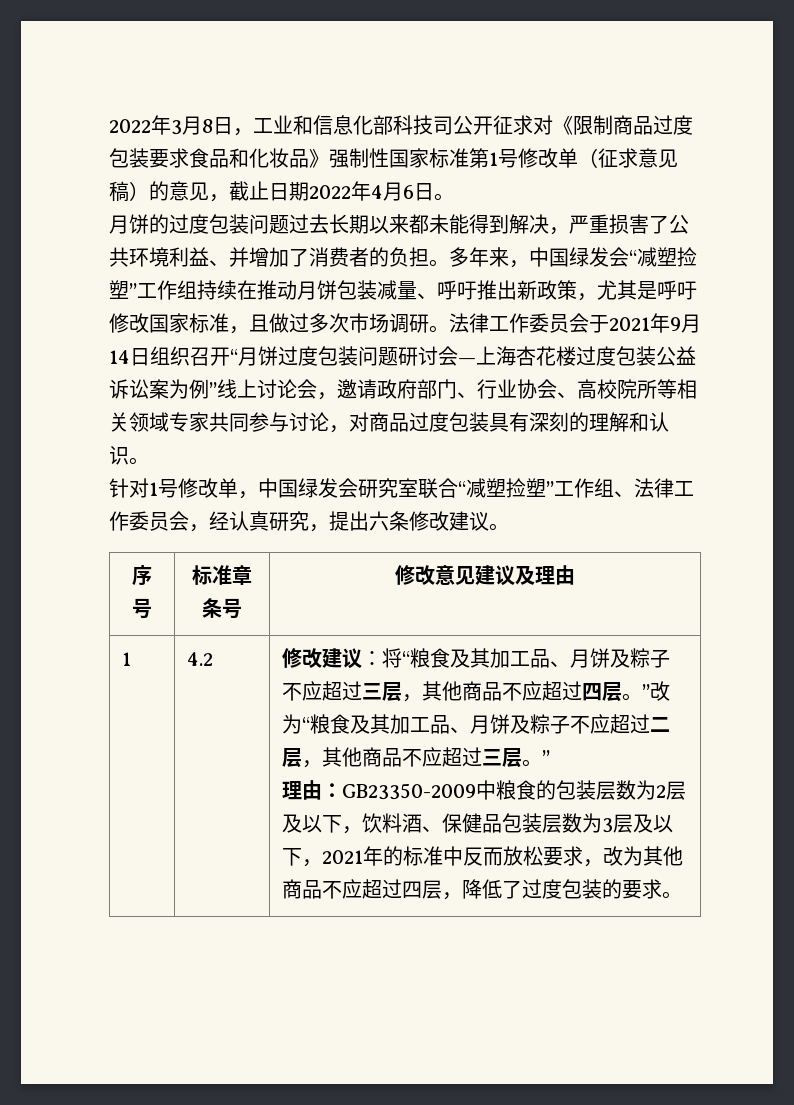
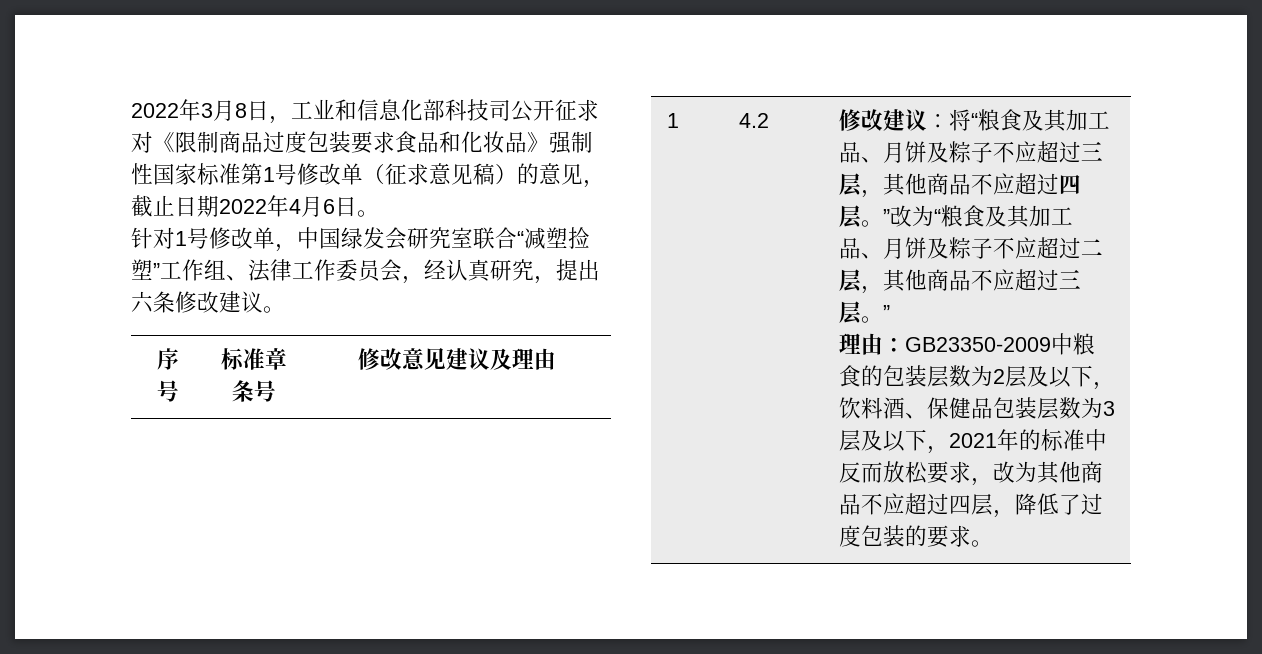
[109,214,689,235] [109,247,697,268] [109,280,697,301] [109,313,701,334] [109,346,696,366] [109,379,697,400] [109,412,669,433] [109,446,149,465] // 月饼的过度包装问题过去长期以来都未能得到解决，严重损害了公共环境利益、并增加了消费者的负担。多年来，中国绿发会“减塑捡塑”工作组持续在推动月饼包装减量、呼吁推出新政策，尤其是呼吁修改国家标准，且做过多次市场调研。法律工作委员会于2021年9月14日组织召开“月饼过度包装问题研讨会—上海杏花楼过度包装公益诉讼案为例”线上讨论会，邀请政府部门、行业协会、高校院所等相关领域专家共同参与讨论，对商品过度包装具有深刻的理解和认识。 -> (379, 213) none

